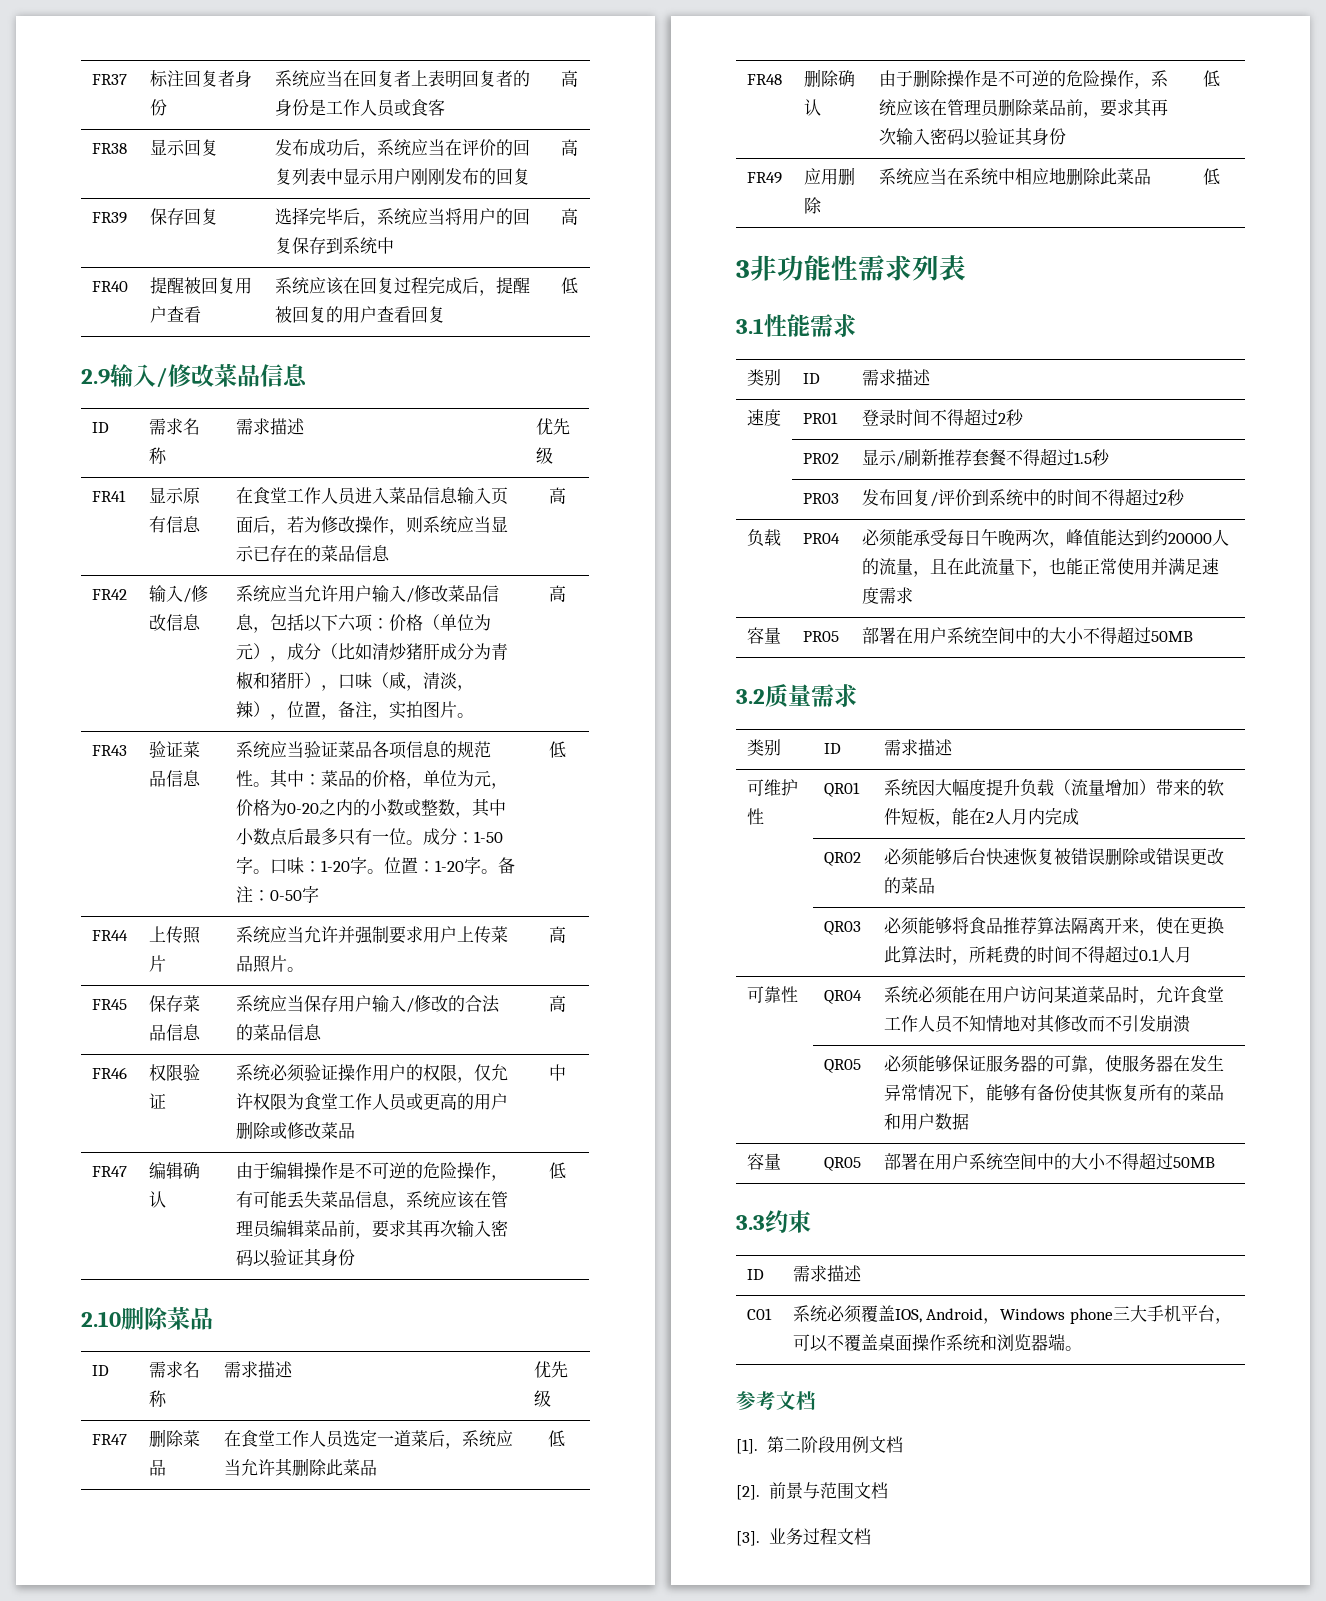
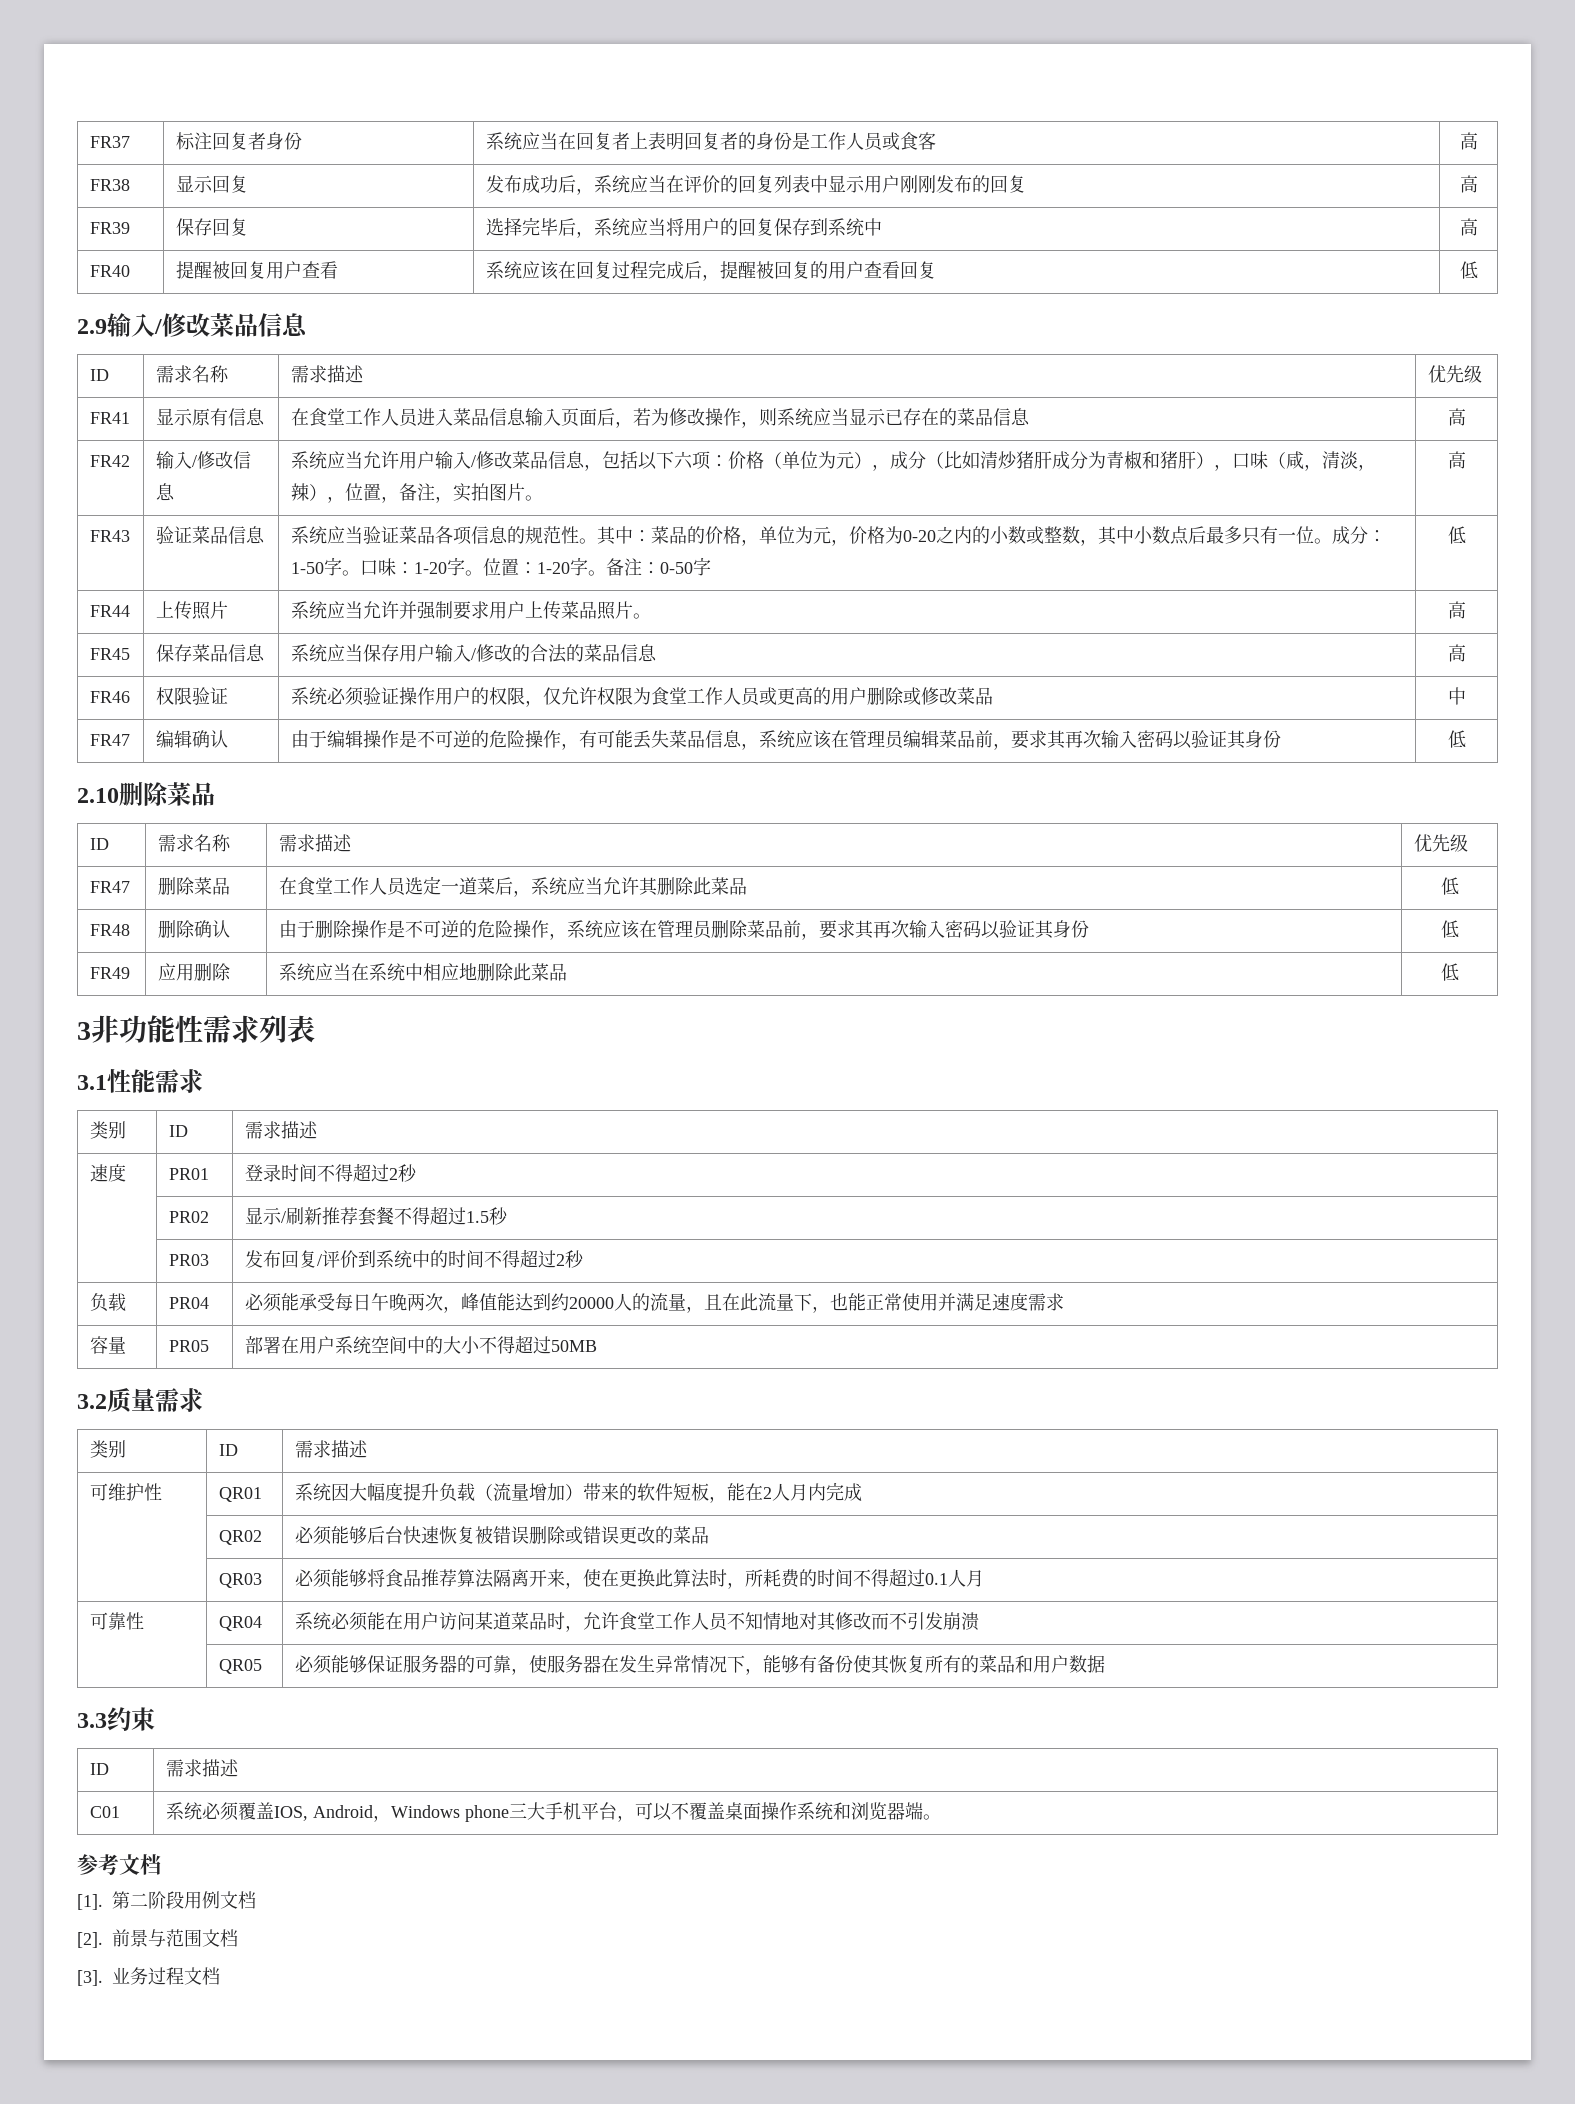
[746,1153,781,1170] [823,1157,861,1171] [883,1152,1215,1170] // 容量 | QR05 | 部署在用户系统空间中的大小不得超过50MB -> (1105, 1664) none

